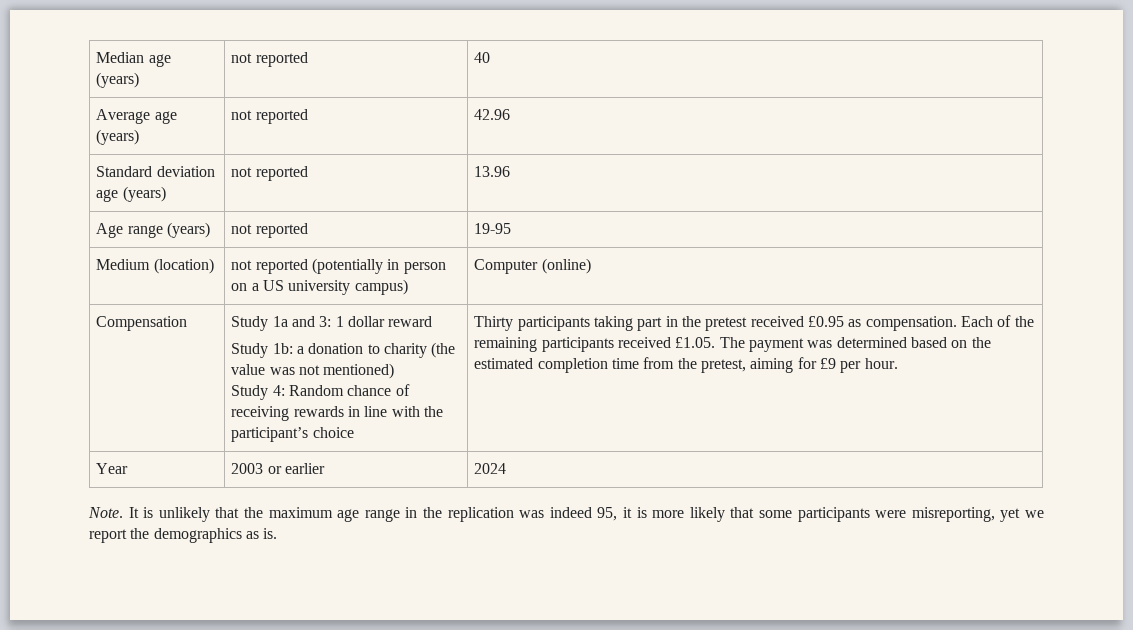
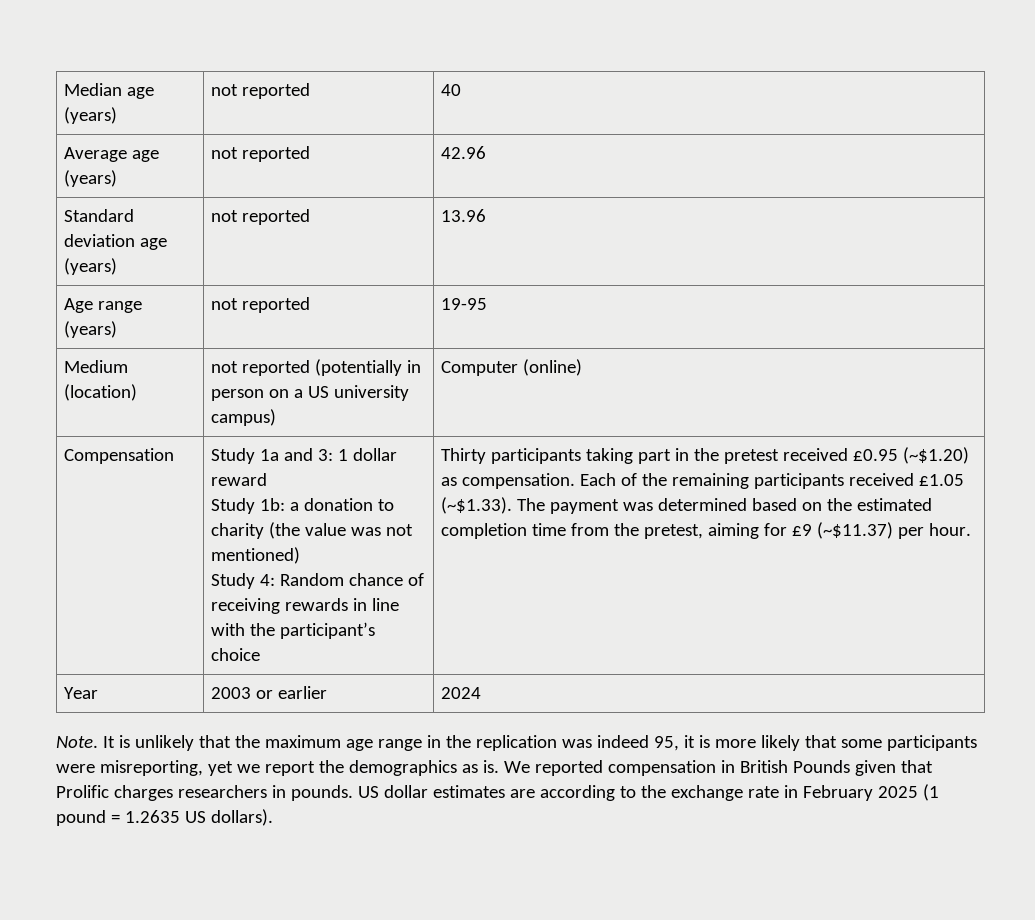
(845, 321) none -> [903,447,970,464] (~$1.20)
[675,337,716,348] £1.05. -> [919,474,965,486] [441,497,513,514] £1.05 (~$1.33).
(837, 363) none -> [817,522,894,539] (~$11.37)
(278, 533) none -> [503,760,933,776] [56,784,939,801] [56,809,273,826] We reported compensation in British Pounds given that Prolific charges researchers in pounds. US dollar estimates are according to the exchange rate in February 2025 (1 pound = 1.2635 US dollars).

